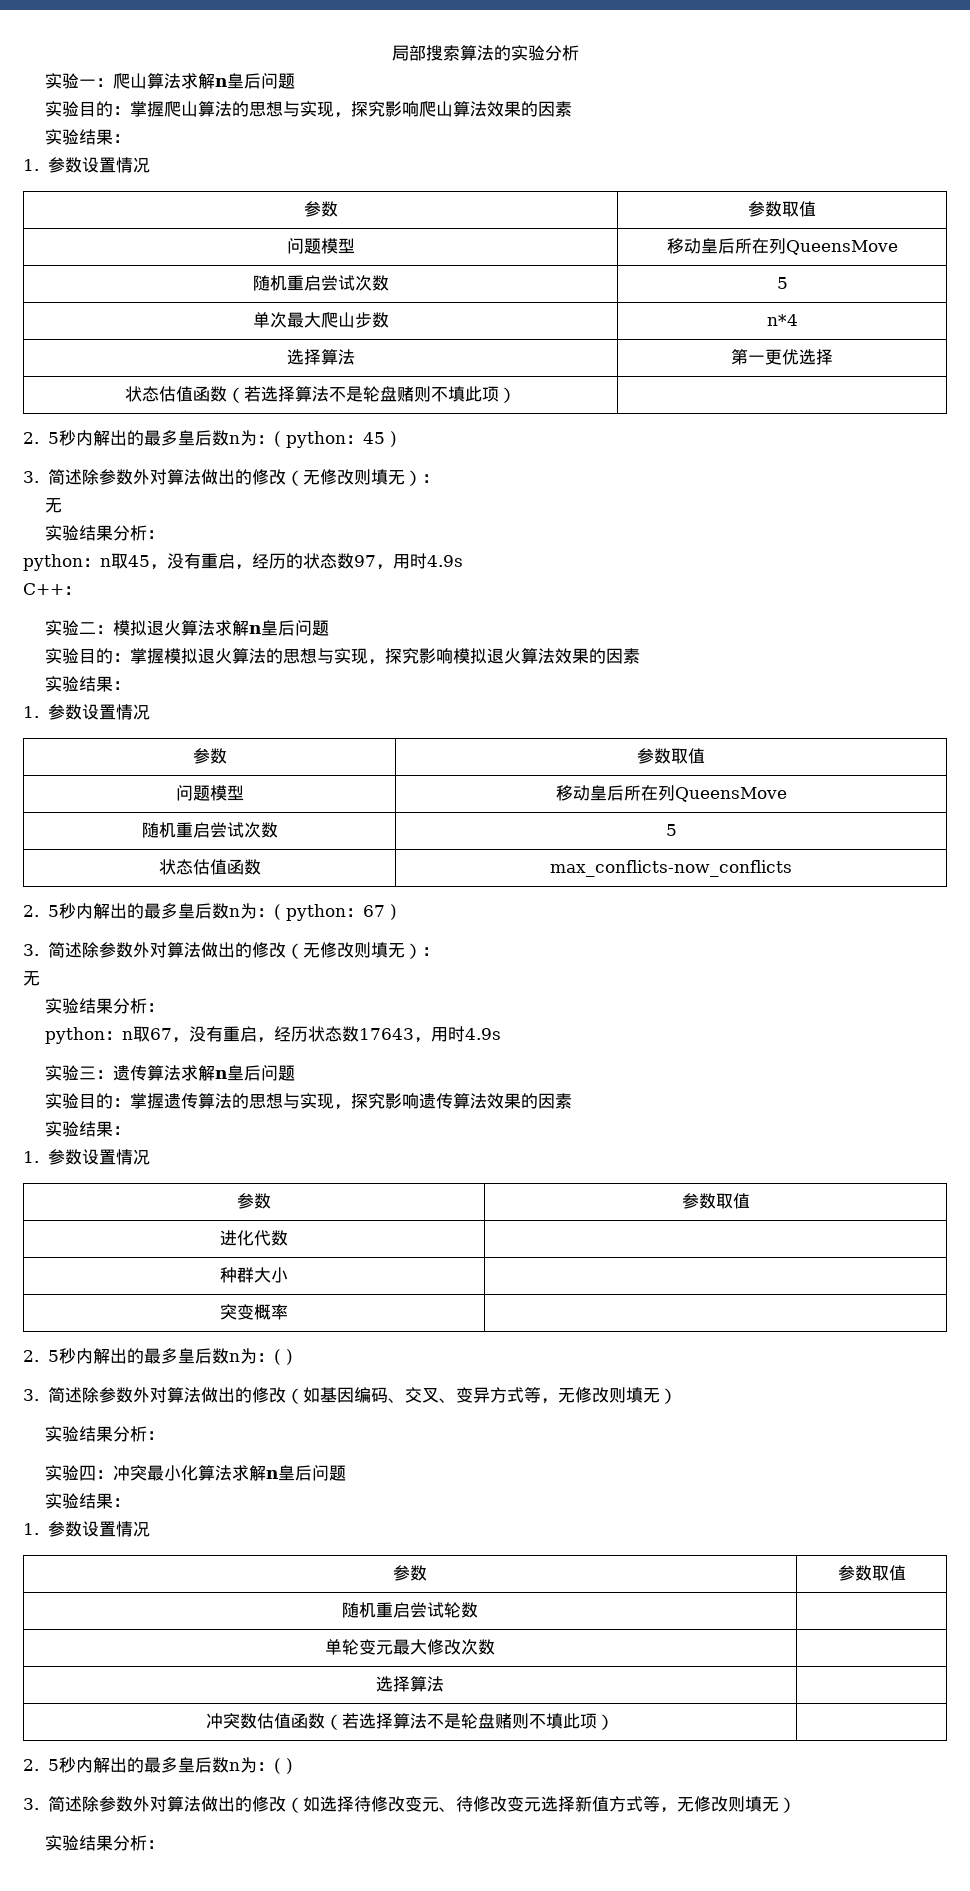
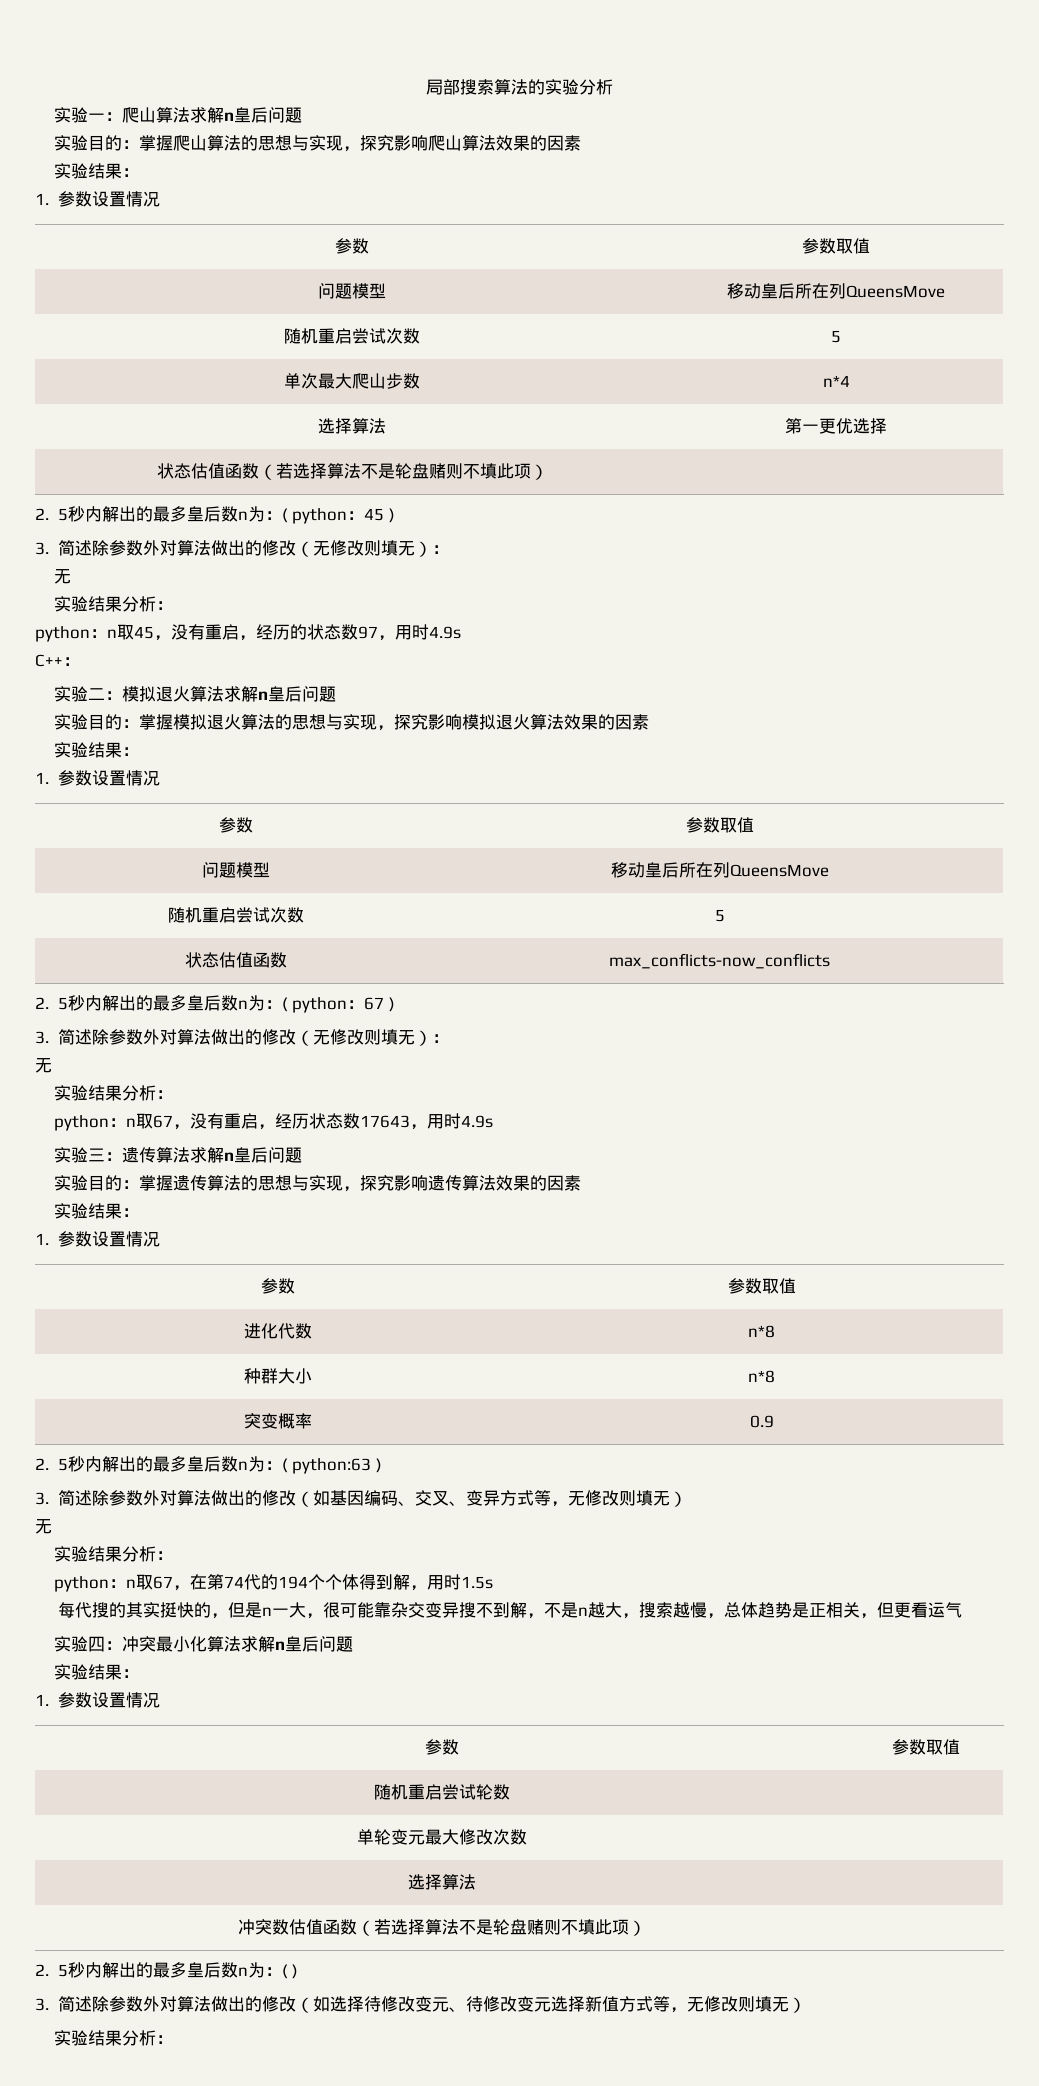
(288, 1238) none -> [748,1325,775,1338] n*8
(288, 1275) none -> [748,1370,775,1383] n*8
(288, 1312) none -> [749,1415,774,1428] 0.9
(281, 1357) none -> [292,1458,372,1474] python:63
[45,1426,165,1442] // 实验结果分析： -> [35,1519,52,1534] [54,1546,174,1562] [54,1574,494,1592] [57,1602,962,1619] // 无 // 实验结果分析： // python：n取67，在第74代的194个个体得到解，用时1.5s // 每代搜的其实挺快的，但是n一大，很可能靠杂交变异搜不到解，不是n越大，搜索越慢，总体趋势是正相关，但更看运气

